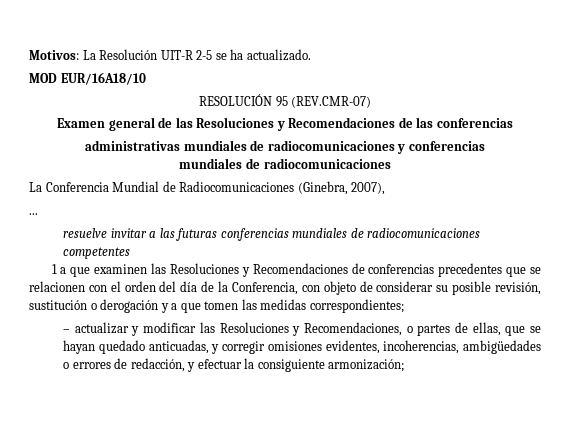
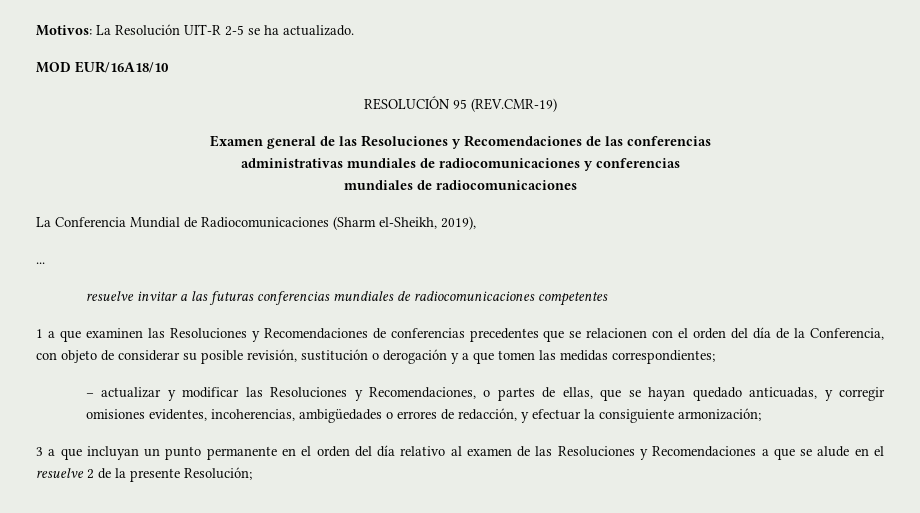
[291,96,372,108] (REV.CMR-07) -> [470,98,557,112] (REV.CMR-19)
[297,181,386,195] (Ginebra, 2007), -> [333,216,476,230] (Sharm el-Sheikh, 2019),
(405, 365) none -> [36,445,884,460] [36,467,252,482] // 3 a que incluyan un punto permanente en el orden del día relativo al examen de las Resoluciones y Recomendaciones a que se alude en el resuelve 2 de la presente Resolución;

